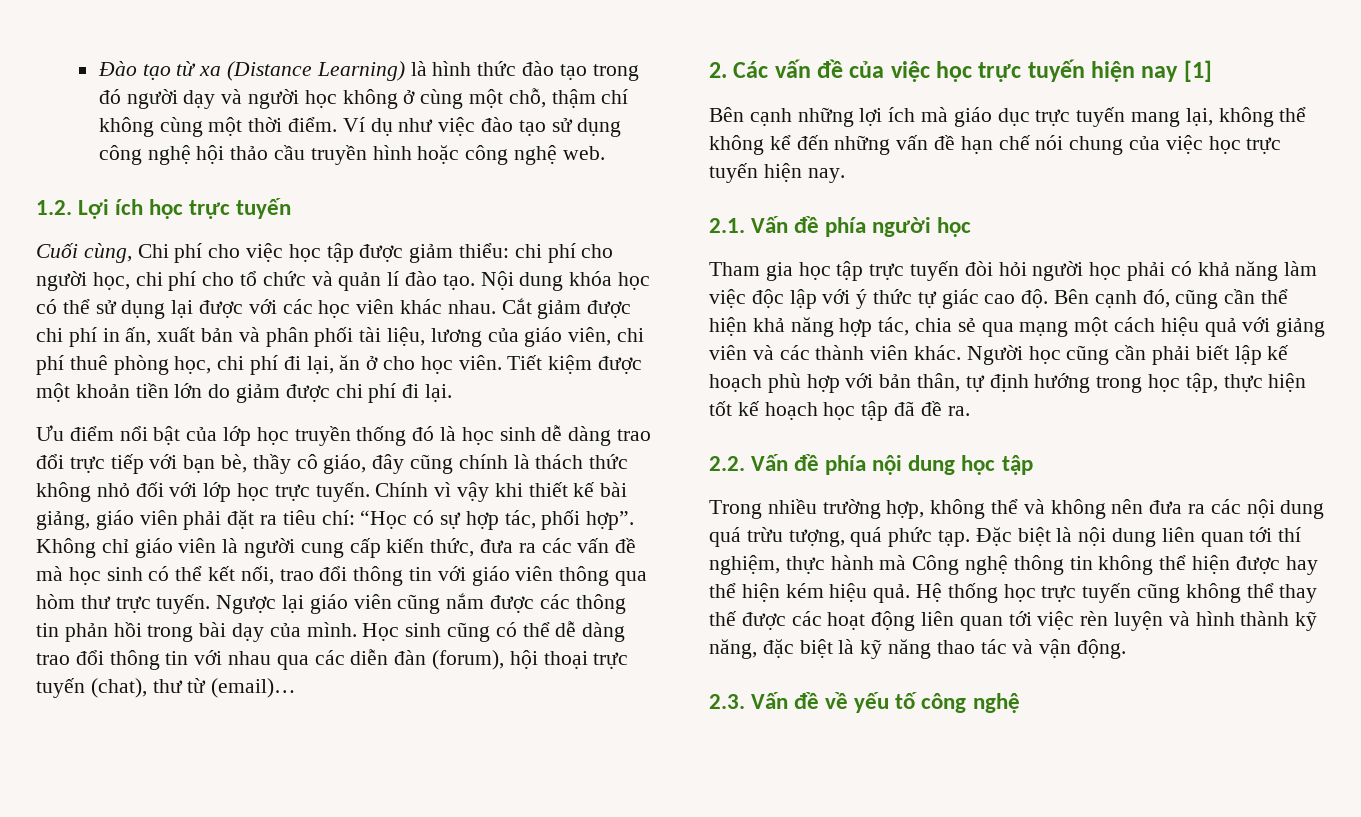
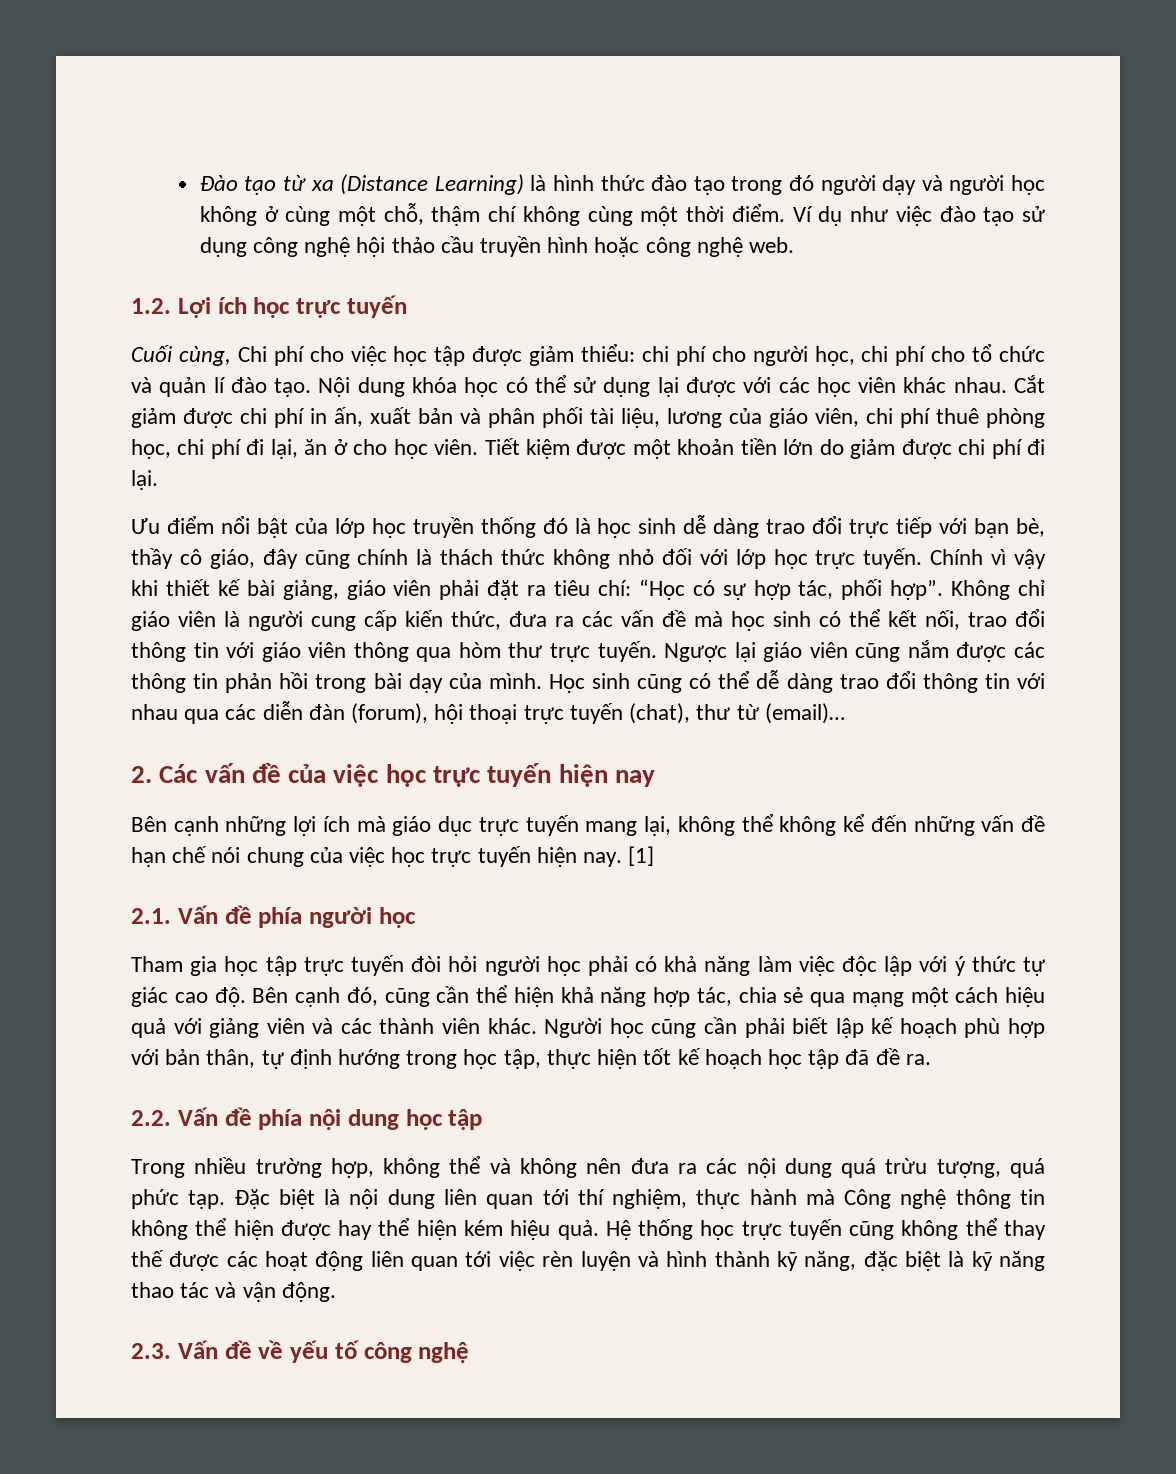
[1183,60,1212,82] [1] -> (655, 778) none
(845, 175) none -> [628,846,655,866] [1]

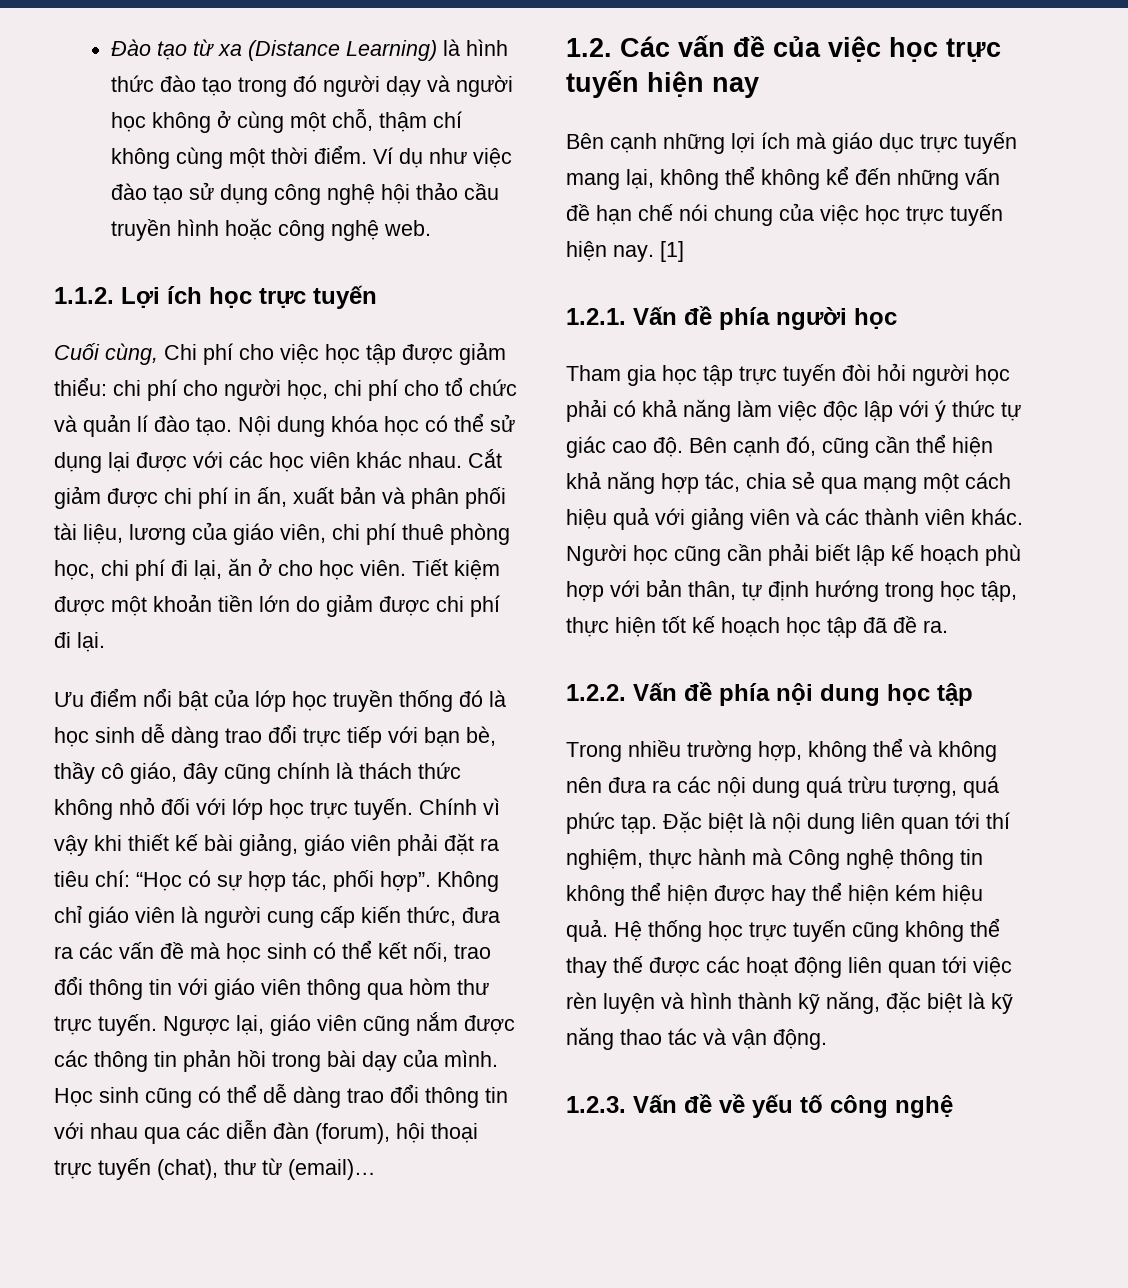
[131,298,171,314] 1.2. -> [54,287,114,304] 1.1.2.
[734,642,756,662] lại -> [236,1015,264,1035] lại,
[131,766,152,783] 2. -> [566,38,612,57] 1.2.
[131,908,171,924] 2.1. -> [566,308,626,325] 1.2.1.
[131,1110,171,1126] 2.2. -> [566,684,626,701] 1.2.2.
[131,1343,171,1359] 2.3. -> [566,1096,626,1113] 1.2.3.

